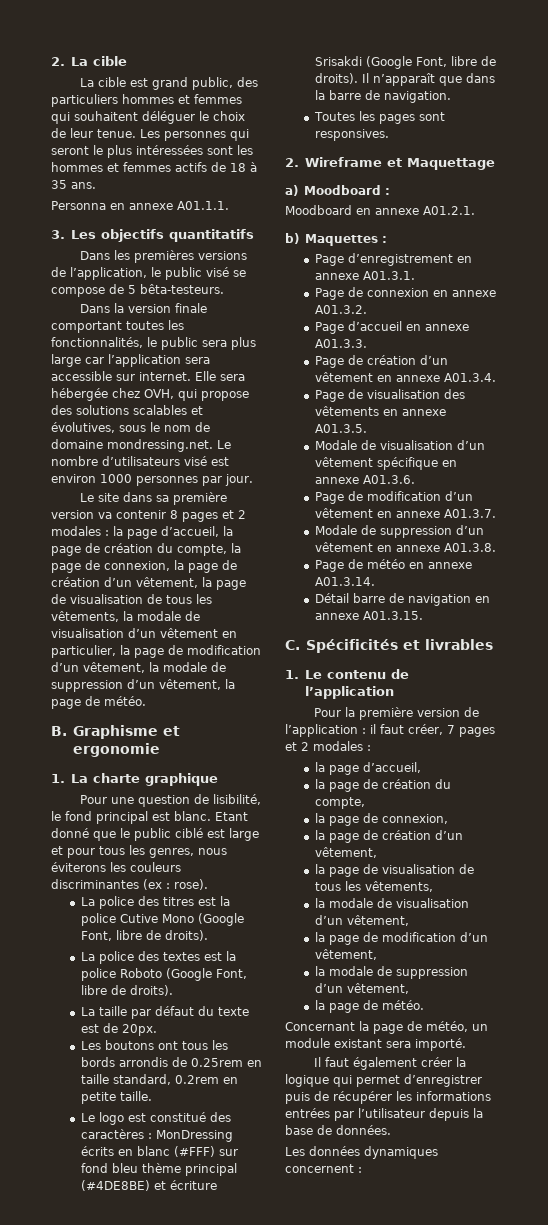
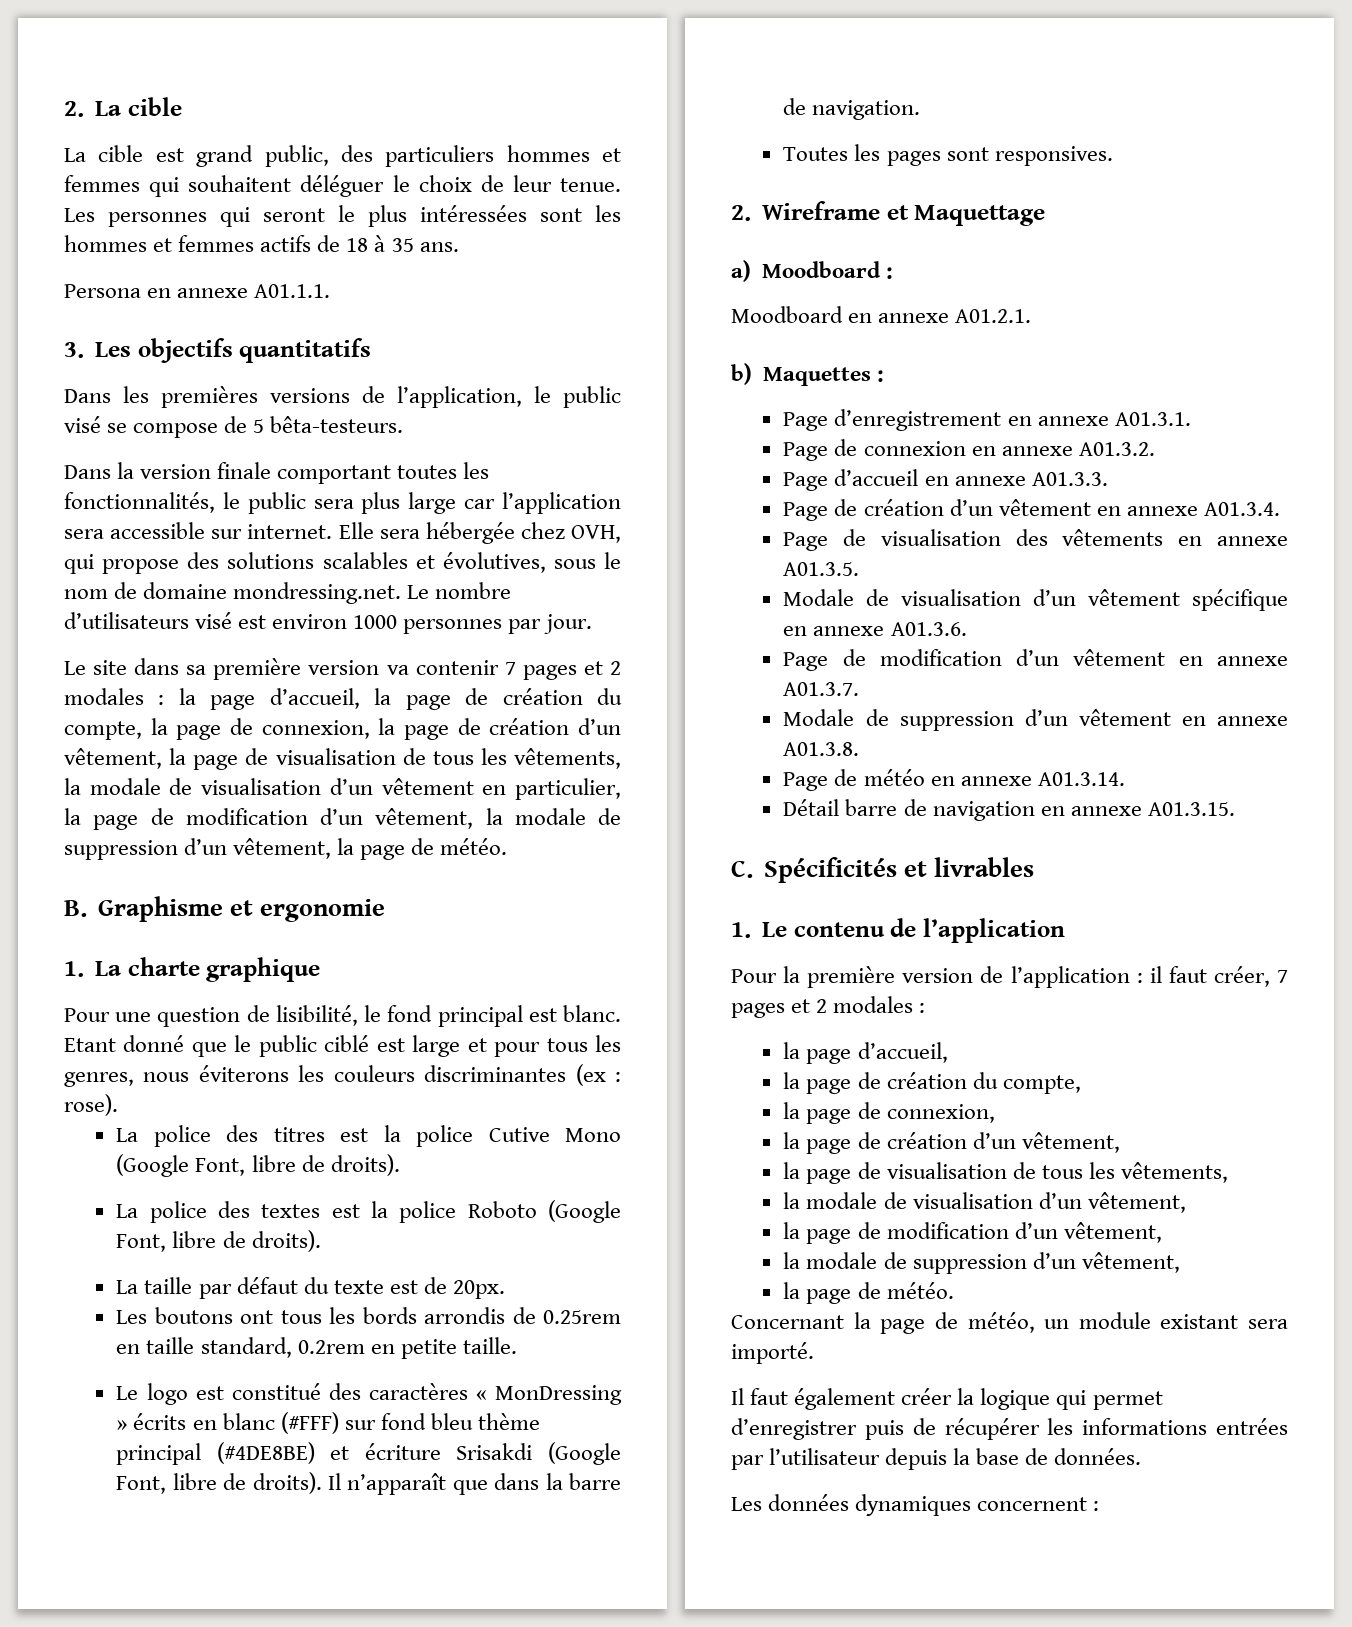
[51,201,106,210] Personna -> [64,284,141,298] Persona
[170,510,178,519] 8 -> [504,662,516,675] 7
[147,1130,233,1142] : MonDressing -> [475,1385,623,1405] [116,1420,128,1430] « MonDressing »

